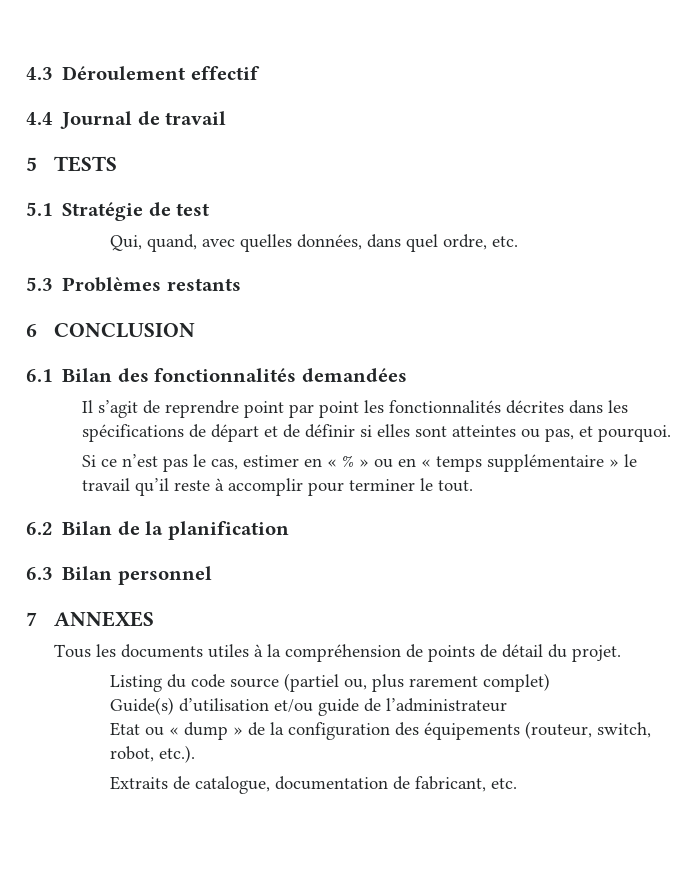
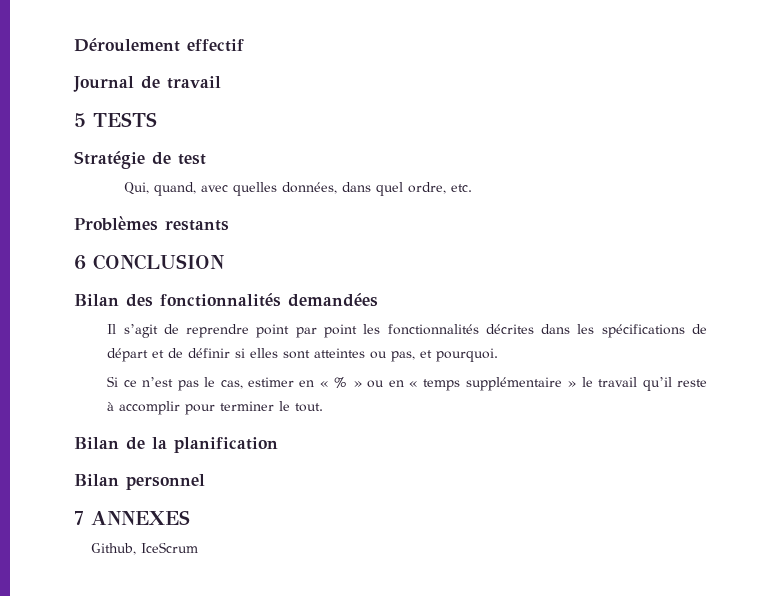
[26,67,53,80] 4.3 -> (74, 45) none
[26,112,53,125] 4.4 -> (244, 45) none
[26,202,53,216] 5.1 -> (157, 119) none
[26,277,53,291] 5.3 -> (473, 188) none
[26,369,53,382] 6.1 -> (224, 262) none
[26,522,53,535] 6.2 -> (324, 407) none
[26,567,53,580] 6.3 -> (278, 445) none
[54,644,622,662] [110,673,551,692] [110,697,508,716] [110,721,652,740] [110,745,196,763] [110,776,518,794] Tous les documents utiles à la compréhension de points de détail du projet. // Listing du code source (partiel ou, plus rarement complet) // Guide(s) d’utilisation et/ou guide de l’administrateur // Etat ou « dump » de la configuration des équipements (routeur, switch, robot, etc.). // Extraits de catalogue, documentation de fabricant, etc. -> [90,542,198,555] Github, IceScrum

